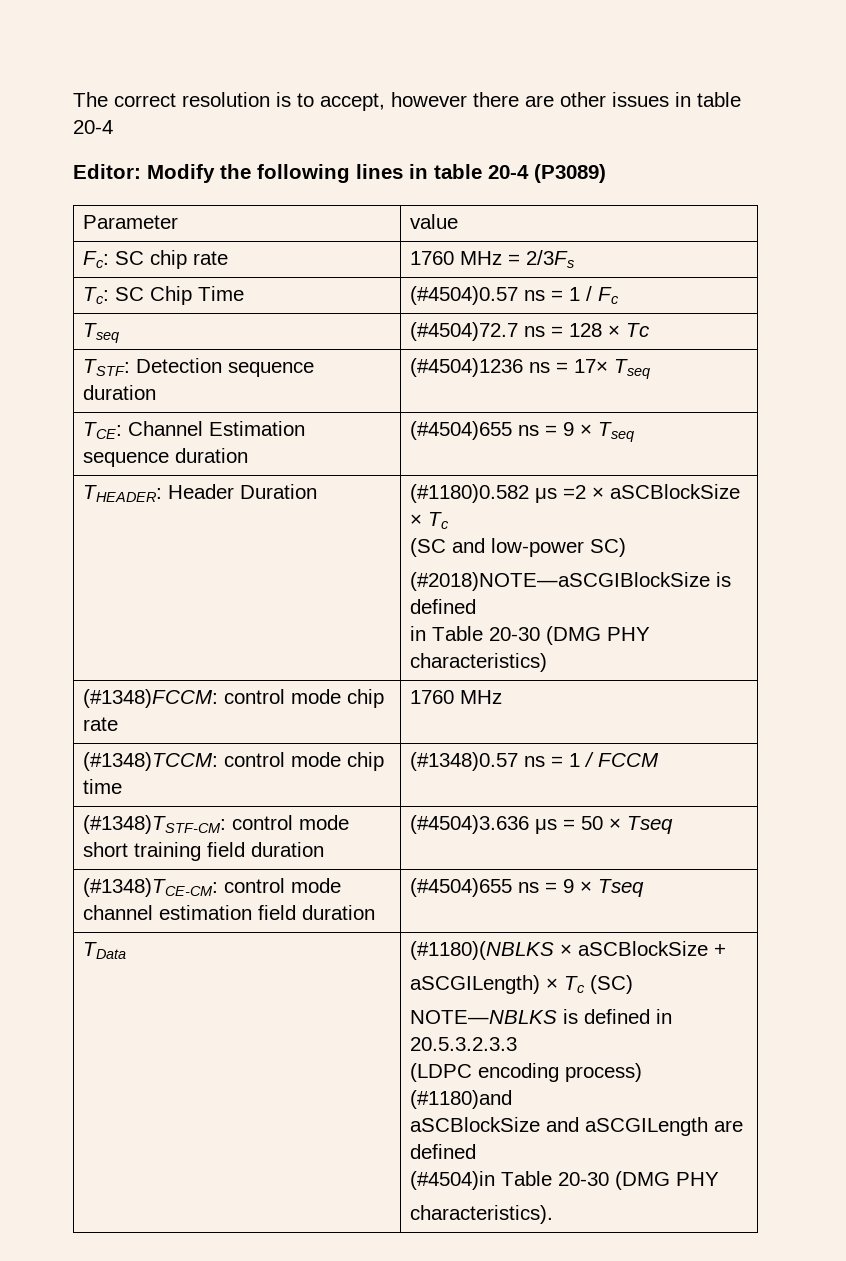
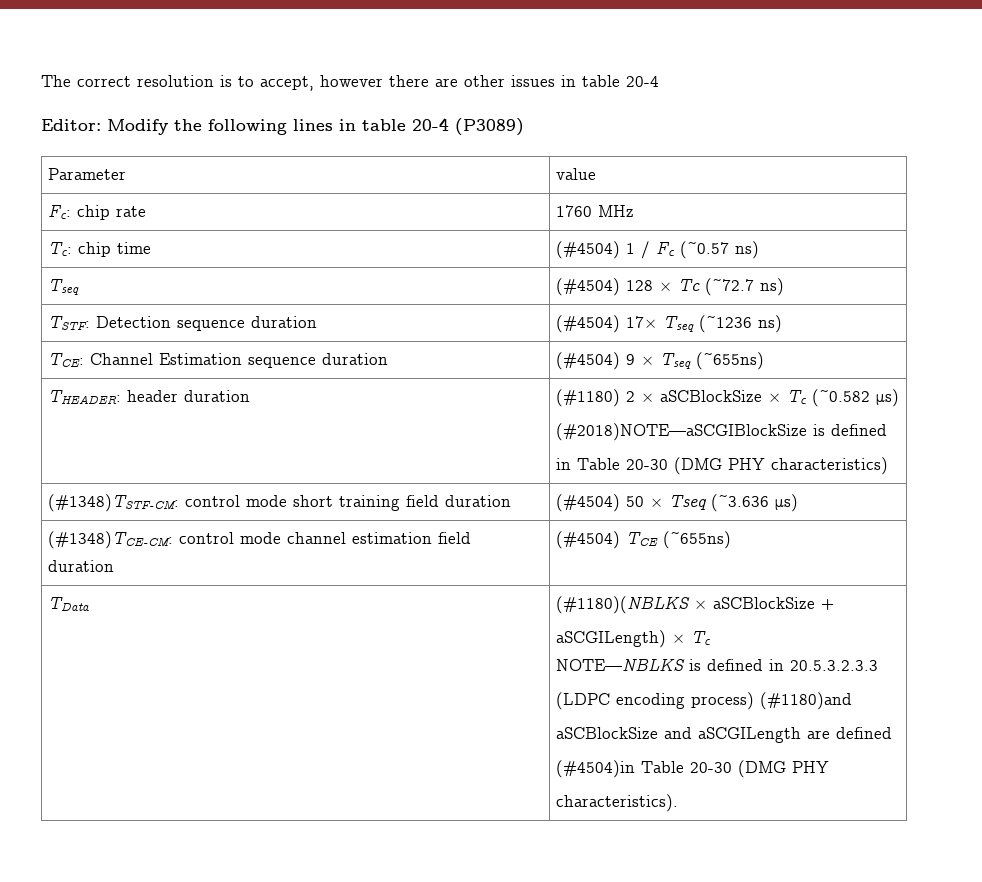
[115,250,229,269] [410,250,575,268] SC chip rate | 1760 MHz = 2/3Fs -> [77,205,147,220] [556,205,635,217] chip rate | 1760 MHz
[115,286,245,305] [410,286,564,305] SC Chip Time | (#4504)0.57 ns = -> [78,242,152,257] [556,241,621,259] chip time | (#4504)
(620, 295) none -> [680,241,760,259] (~0.57 ns)
[410,322,564,341] (#4504)72.7 ns = -> [556,278,621,296] (#4504)
(651, 330) none -> [705,278,785,296] (~72.7 ns)
[410,358,569,377] (#4504)1236 ns = -> [556,315,621,333] (#4504)
(651, 369) none -> [699,315,783,333] (~1236 ns)
[410,421,635,442] (#4504)655 ns = 9 × Tseq -> [556,352,765,370] (#4504) 9 × Tseq (~655ns)
[168,484,318,499] [410,484,587,503] Header Duration | (#1180)0.582 μs =2 -> [127,390,251,402] [556,389,636,407] header duration | (#1180) 2
[410,538,627,557] // (SC and low-power SC) -> [812,389,900,407] (~0.582 μs)
[83,689,385,708] [83,717,119,731] [410,690,503,704] [83,752,385,771] [83,779,123,794] [410,752,660,771] // (#1348)FCCM: control mode chip rate | 1760 MHz // (#1348)TCCM: control mode chip time | (#1348)0.57 ns = 1 / FCCM -> (889, 466) none
[410,815,576,834] (#4504)3.636 μs = -> [556,494,621,512] (#4504)
(674, 825) none -> [711,494,799,512] (~3.636 μs)
[410,878,645,897] (#4504)655 ns = 9 × Tseq -> [556,531,732,549] (#4504) TCE (~655ns)
[590,975,634,994] (SC) -> (712, 638) none

